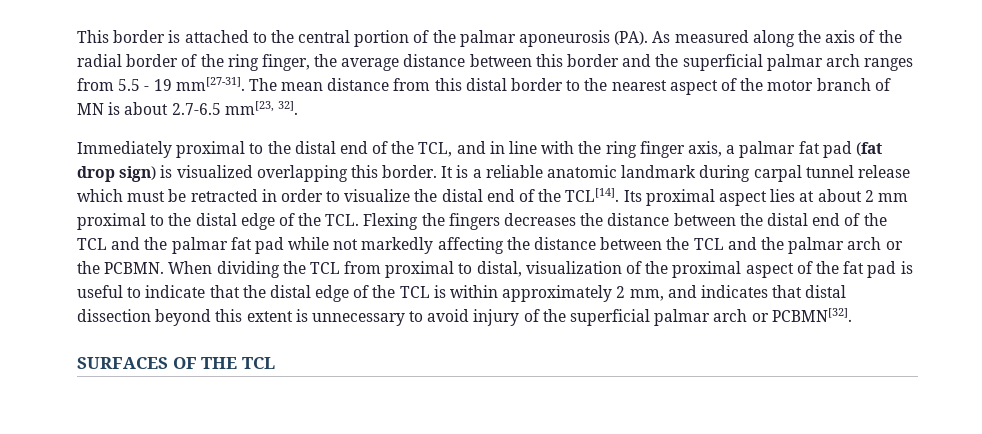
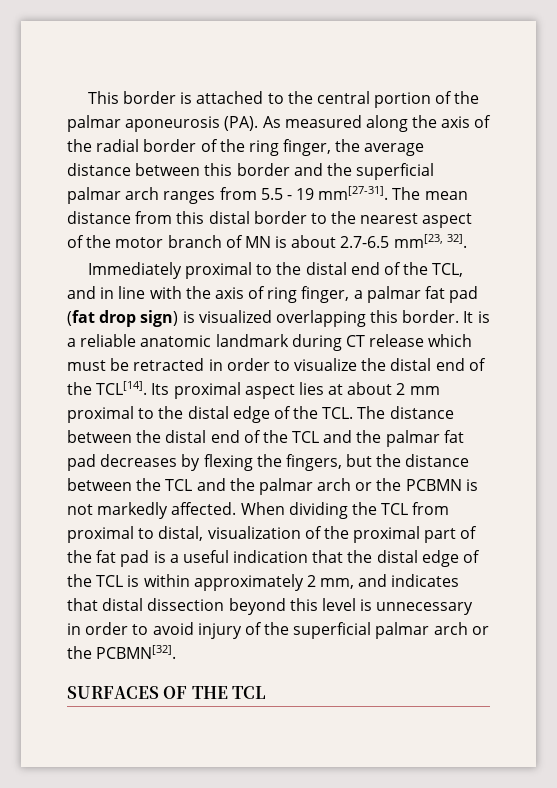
[605,141,722,158] ring finger axis, -> [214,286,350,303] axis of ring finger,
[753,165,854,182] carpal tunnel -> [345,335,365,347] CT
[363,213,604,230] Flexing the fingers decreases the -> [357,406,386,419] The
[288,237,504,254] while not markedly affecting -> [100,454,373,471] decreases by flexing the fingers, but
[104,262,165,274] PCBMN. -> [405,479,478,491] [67,502,237,519] PCBMN is not markedly affected.
[745,263,794,278] aspect -> [424,528,457,543] part
[77,285,206,298] useful to indicate -> [169,550,309,563] a useful indication
[246,311,293,322] extent -> [321,598,356,611] level
(405, 319) none -> [67,622,129,635] in order
(769, 317) none -> [67,646,92,659] the

